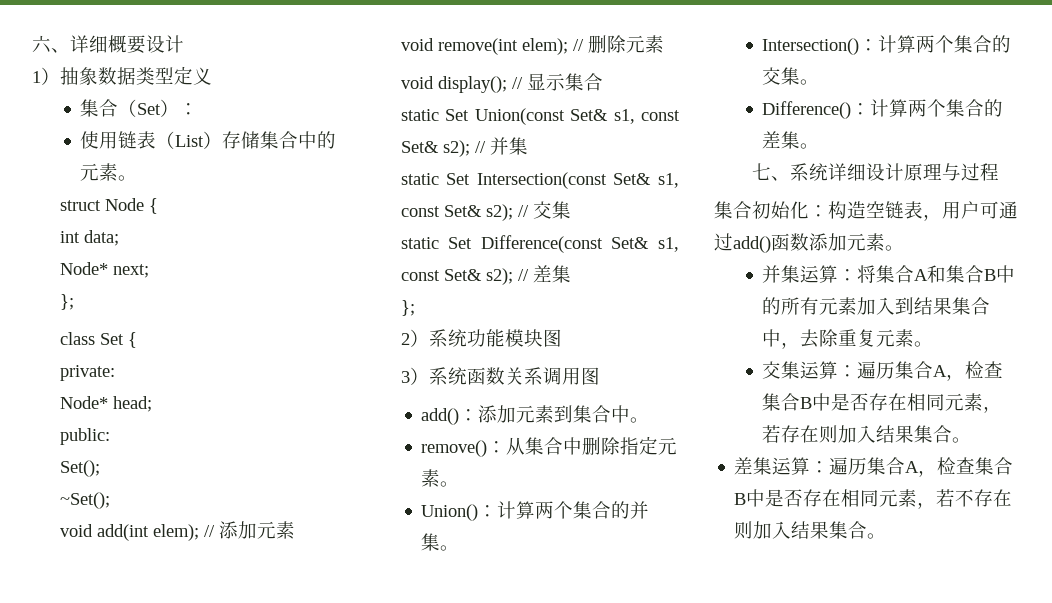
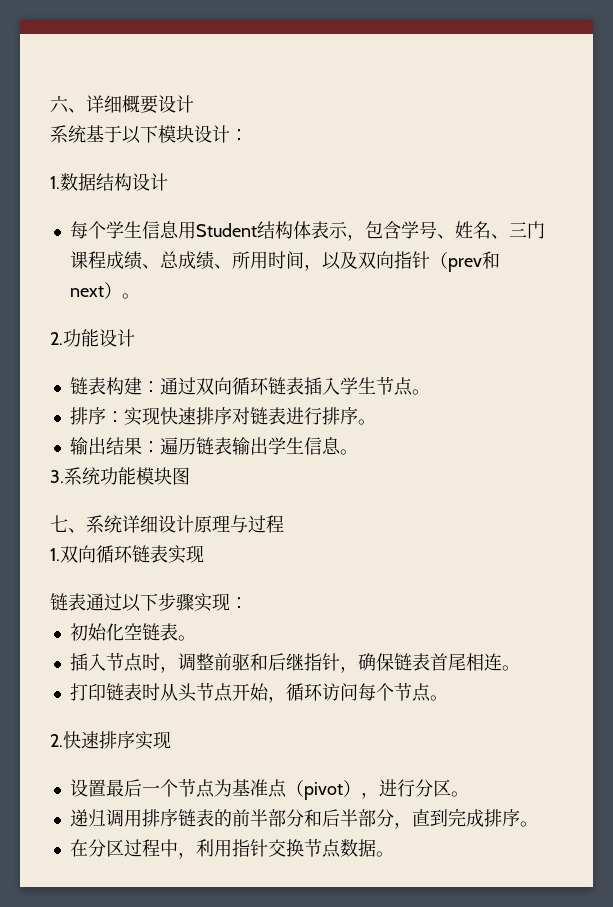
[32,66,212,85] [80,99,199,117] [80,131,337,149] [80,163,138,181] [59,198,158,214] [59,230,119,246] [59,262,149,278] [59,294,74,310] [59,332,137,348] [59,365,115,381] [59,396,152,412] [59,428,110,445] [59,460,100,477] [59,492,110,509] [59,521,295,541] [400,35,664,55] [400,73,603,93] [400,108,680,125] [400,137,528,157] [400,172,679,189] [400,201,571,221] [400,235,679,253] [400,265,571,285] [400,300,415,316] [400,329,562,347] [400,367,600,385] [421,405,650,425] [421,436,678,457] [421,469,460,487] [421,501,650,521] [421,533,460,551] [762,35,1012,55] [762,67,820,85] [762,99,1004,119] [762,131,820,149] 1）抽象数据类型定义 // 集合（Set）： // 使用链表（List）存储集合中的元素。 // struct Node { // int data; // Node* next; // }; // class Set { // private: // Node* head; // public: // Set(); // ~Set(); // void add(int elem); // 添加元素 // void remove(int elem); // 删除元素 // void display(); // 显示集合 // static Set Union(const Set& s1, const Set& s2); // 并集 // static Set Intersection(const Set& s1, const Set& s2); // 交集 // static Set Difference(const Set& s1, const Set& s2); // 差集 // }; // 2）系统功能模块图 // 3）系统函数关系调用图 // add()：添加元素到集合中。 // remove()：从集合中删除指定元素。 // Union()：计算两个集合的并集。 // Intersection()：计算两个集合的交集。 // Difference()：计算两个集合的差集。 -> [50,125,248,144] [50,173,168,191] [69,221,545,241] [69,251,500,272] [69,282,140,299] [50,329,135,347] [69,377,430,396] [69,407,376,426] [69,437,358,455] [50,467,190,485] 系统基于以下模块设计： // 1.数据结构设计 // 每个学生信息用Student结构体表示，包含学号、姓名、三门课程成绩、总成绩、所用时间，以及双向指针（prev和next）。 // 2.功能设计 // 链表构建：通过双向循环链表插入学生节点。 // 排序：实现快速排序对链表进行排序。 // 输出结果：遍历链表输出学生信息。 // 3.系统功能模块图
[714,201,1018,221] [714,233,904,253] [762,265,1016,283] [762,297,991,315] [762,329,934,349] [762,361,1004,381] [762,393,1003,413] [762,425,972,443] [734,457,1014,477] [734,489,1013,509] [734,521,868,539] 集合初始化：构造空链表，用户可通过add()函数添加元素。 // 并集运算：将集合A和集合B中的所有元素加入到结果集合中，去除重复元素。 // 交集运算：遍历集合A，检查集合B中是否存在相同元素，若存在则加入结果集合。 // 差集运算：遍历集合A，检查集合B中是否存在相同元素，若不存在则加入结果集合 -> [50,545,204,564] [50,593,248,612] [69,623,196,641] [69,653,520,673] [69,683,448,703] [50,731,171,750] [69,779,469,800] [69,808,538,829] [69,839,376,859] 1.双向循环链表实现 // 链表通过以下步骤实现： // 初始化空链表。 // 插入节点时，调整前驱和后继指针，确保链表首尾相连。 // 打印链表时从头节点开始，循环访问每个节点。 // 2.快速排序实现 // 设置最后一个节点为基准点（pivot），进行分区。 // 递归调用排序链表的前半部分和后半部分，直到完成排序。 // 在分区过程中，利用指针交换节点数据

